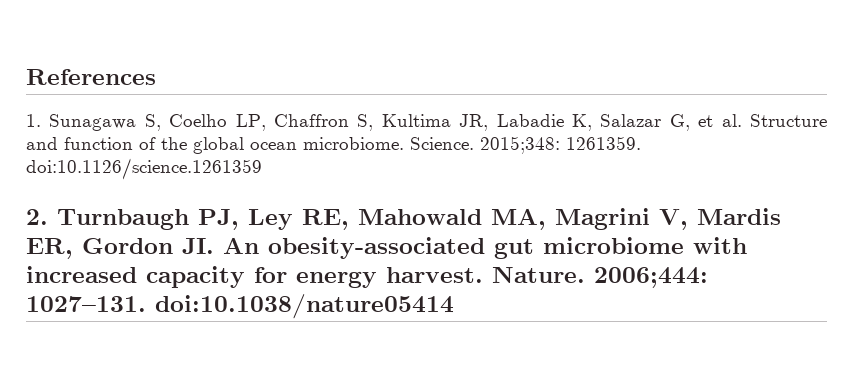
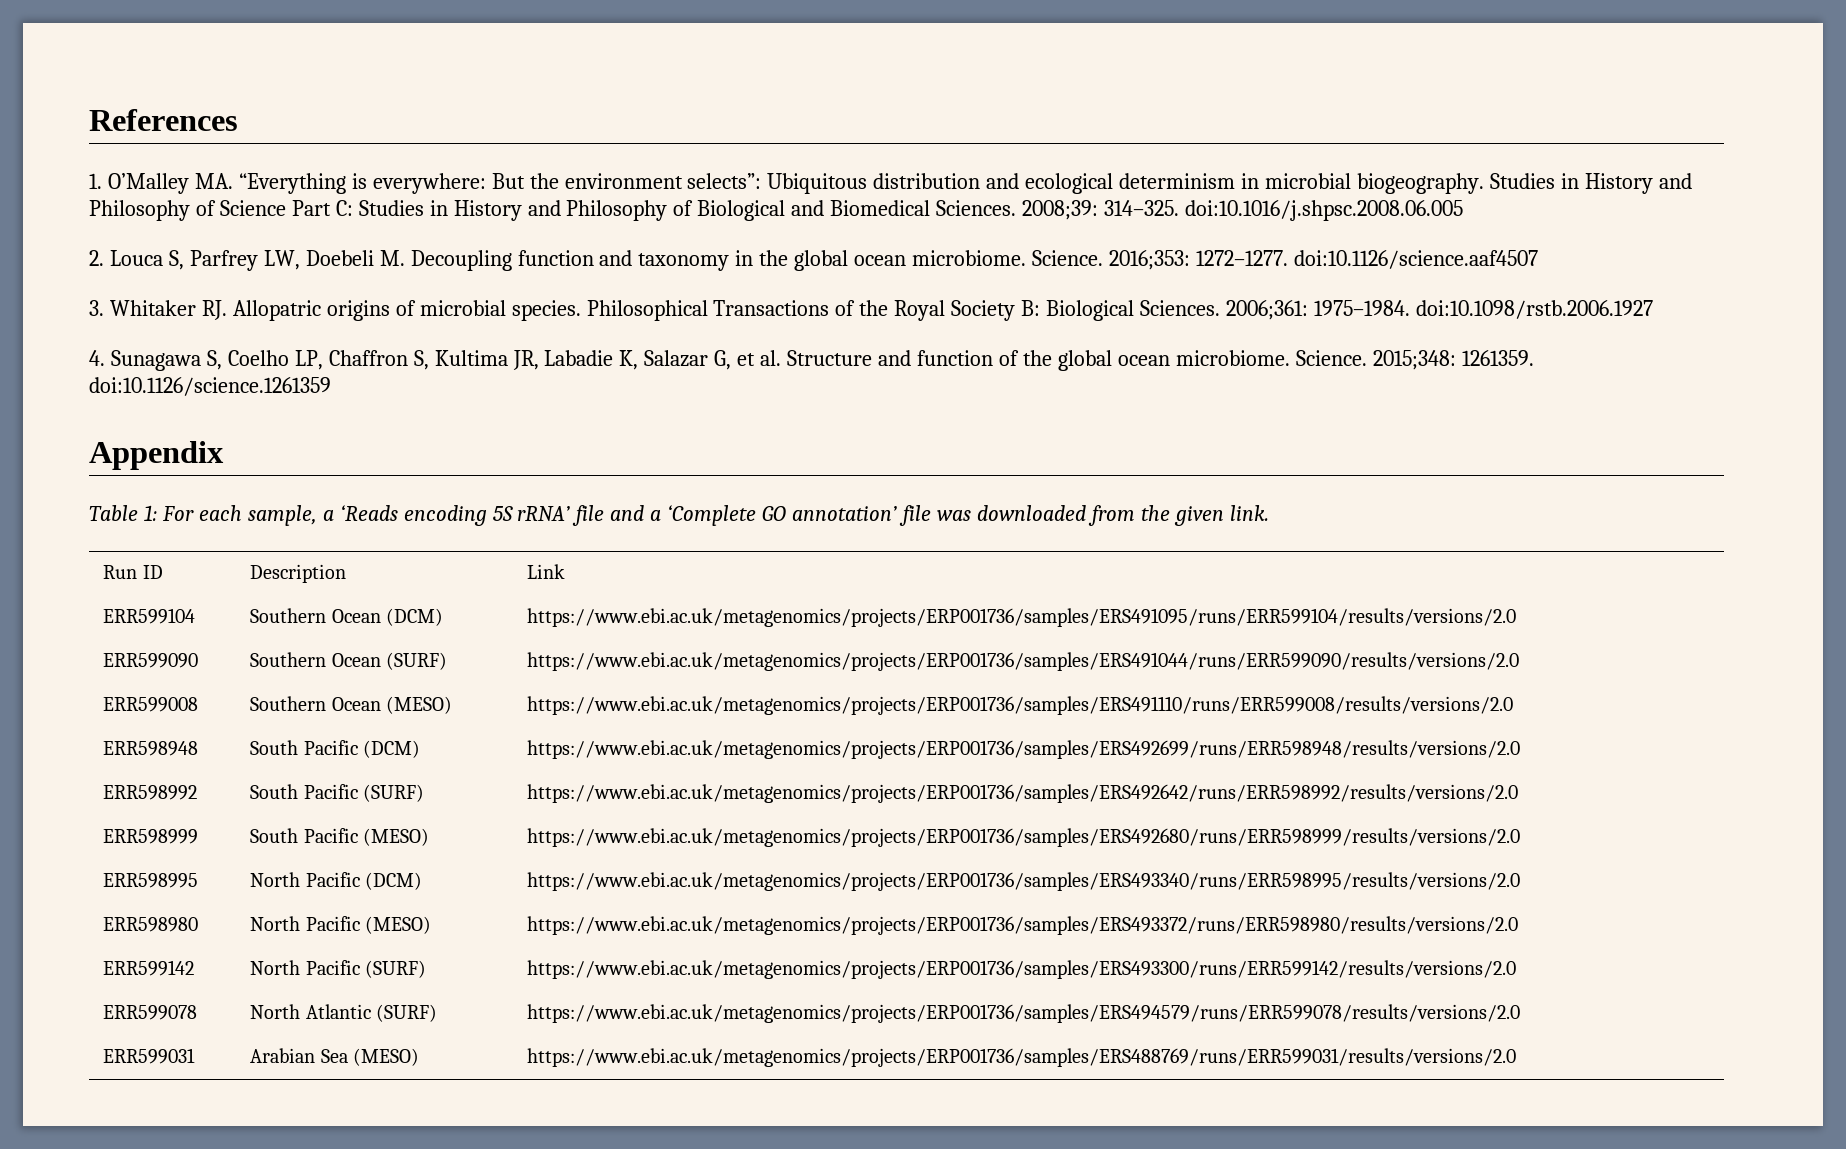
(41, 120) none -> [107,173,1692,194] [89,200,1463,221] [89,250,1538,271] [89,300,1653,321] [89,350,105,366] O’Malley MA. “Everything is everywhere: But the environment selects”: Ubiquitous distribution and ecological determinism in microbial biogeography. Studies in History and Philosophy of Science Part C: Studies in History and Philosophy of Biological and Biomedical Sciences. 2008;39: 314–325. doi:10.1016/j.shpsc.2008.06.005 // 2. Louca S, Parfrey LW, Doebeli M. Decoupling function and taxonomy in the global ocean microbiome. Science. 2016;353: 1272–1277. doi:10.1126/science.aaf4507 // 3. Whitaker RJ. Allopatric origins of microbial species. Philosophical Transactions of the Royal Society B: Biological Sciences. 2006;361: 1975–1984. doi:10.1098/rstb.2006.1927 // 4.
[26,208,781,230] [26,237,747,259] [26,266,708,288] [26,294,454,319] 2. Turnbaugh PJ, Ley RE, Mahowald MA, Magrini V, Mardis ER, Gordon JI. An obesity-associated gut microbiome with increased capacity for energy harvest. Nature. 2006;444: 1027–131. doi:10.1038/nature05414 -> [89,441,224,470] [89,505,1269,526] [103,565,163,579] [250,564,347,583] [527,564,566,579] [103,608,196,624] [250,608,444,626] [527,608,1517,627] [103,653,199,668] [250,652,448,670] [527,652,1520,671] [103,697,199,712] [250,696,453,714] [527,696,1514,715] [103,741,199,756] [250,740,421,758] [527,740,1521,759] [103,785,198,800] [250,784,425,802] [527,784,1519,803] [103,829,199,844] [250,828,430,846] [527,828,1521,847] [103,873,199,888] [250,872,423,890] [527,872,1521,891] [103,917,199,932] [250,916,432,934] [527,916,1519,935] [103,960,195,976] [250,960,427,978] [527,960,1517,979] [103,1005,198,1020] [250,1004,438,1022] [527,1004,1521,1023] [103,1048,196,1064] [250,1048,420,1066] [527,1048,1517,1067] Appendix // Table 1: For each sample, a ‘Reads encoding 5S rRNA’ file and a ‘Complete GO annotation’ file was downloaded from the given link. // Run ID | Description | Link // ERR599104 | Southern Ocean (DCM) | https://www.ebi.ac.uk/metagenomics/projects/ERP001736/samples/ERS491095/runs/ERR599104/results/versions/2.0 // ERR599090 | Southern Ocean (SURF) | https://www.ebi.ac.uk/metagenomics/projects/ERP001736/samples/ERS491044/runs/ERR599090/results/versions/2.0 // ERR599008 | Southern Ocean (MESO) | https://www.ebi.ac.uk/metagenomics/projects/ERP001736/samples/ERS491110/runs/ERR599008/results/versions/2.0 // ERR598948 | South Pacific (DCM) | https://www.ebi.ac.uk/metagenomics/projects/ERP001736/samples/ERS492699/runs/ERR598948/results/versions/2.0 // ERR598992 | South Pacific (SURF) | https://www.ebi.ac.uk/metagenomics/projects/ERP001736/samples/ERS492642/runs/ERR598992/results/versions/2.0 // ERR598999 | South Pacific (MESO) | https://www.ebi.ac.uk/metagenomics/projects/ERP001736/samples/ERS492680/runs/ERR598999/results/versions/2.0 // ERR598995 | North Pacific (DCM) | https://www.ebi.ac.uk/metagenomics/projects/ERP001736/samples/ERS493340/runs/ERR598995/results/versions/2.0 // ERR598980 | North Pacific (MESO) | https://www.ebi.ac.uk/metagenomics/projects/ERP001736/samples/ERS493372/runs/ERR598980/results/versions/2.0 // ERR599142 | North Pacific (SURF) | https://www.ebi.ac.uk/metagenomics/projects/ERP001736/samples/ERS493300/runs/ERR599142/results/versions/2.0 // ERR599078 | North Atlantic (SURF) | https://www.ebi.ac.uk/metagenomics/projects/ERP001736/samples/ERS494579/runs/ERR599078/results/versions/2.0 // ERR599031 | Arabian Sea (MESO) | https://www.ebi.ac.uk/metagenomics/projects/ERP001736/samples/ERS488769/runs/ERR599031/results/versions/2.0

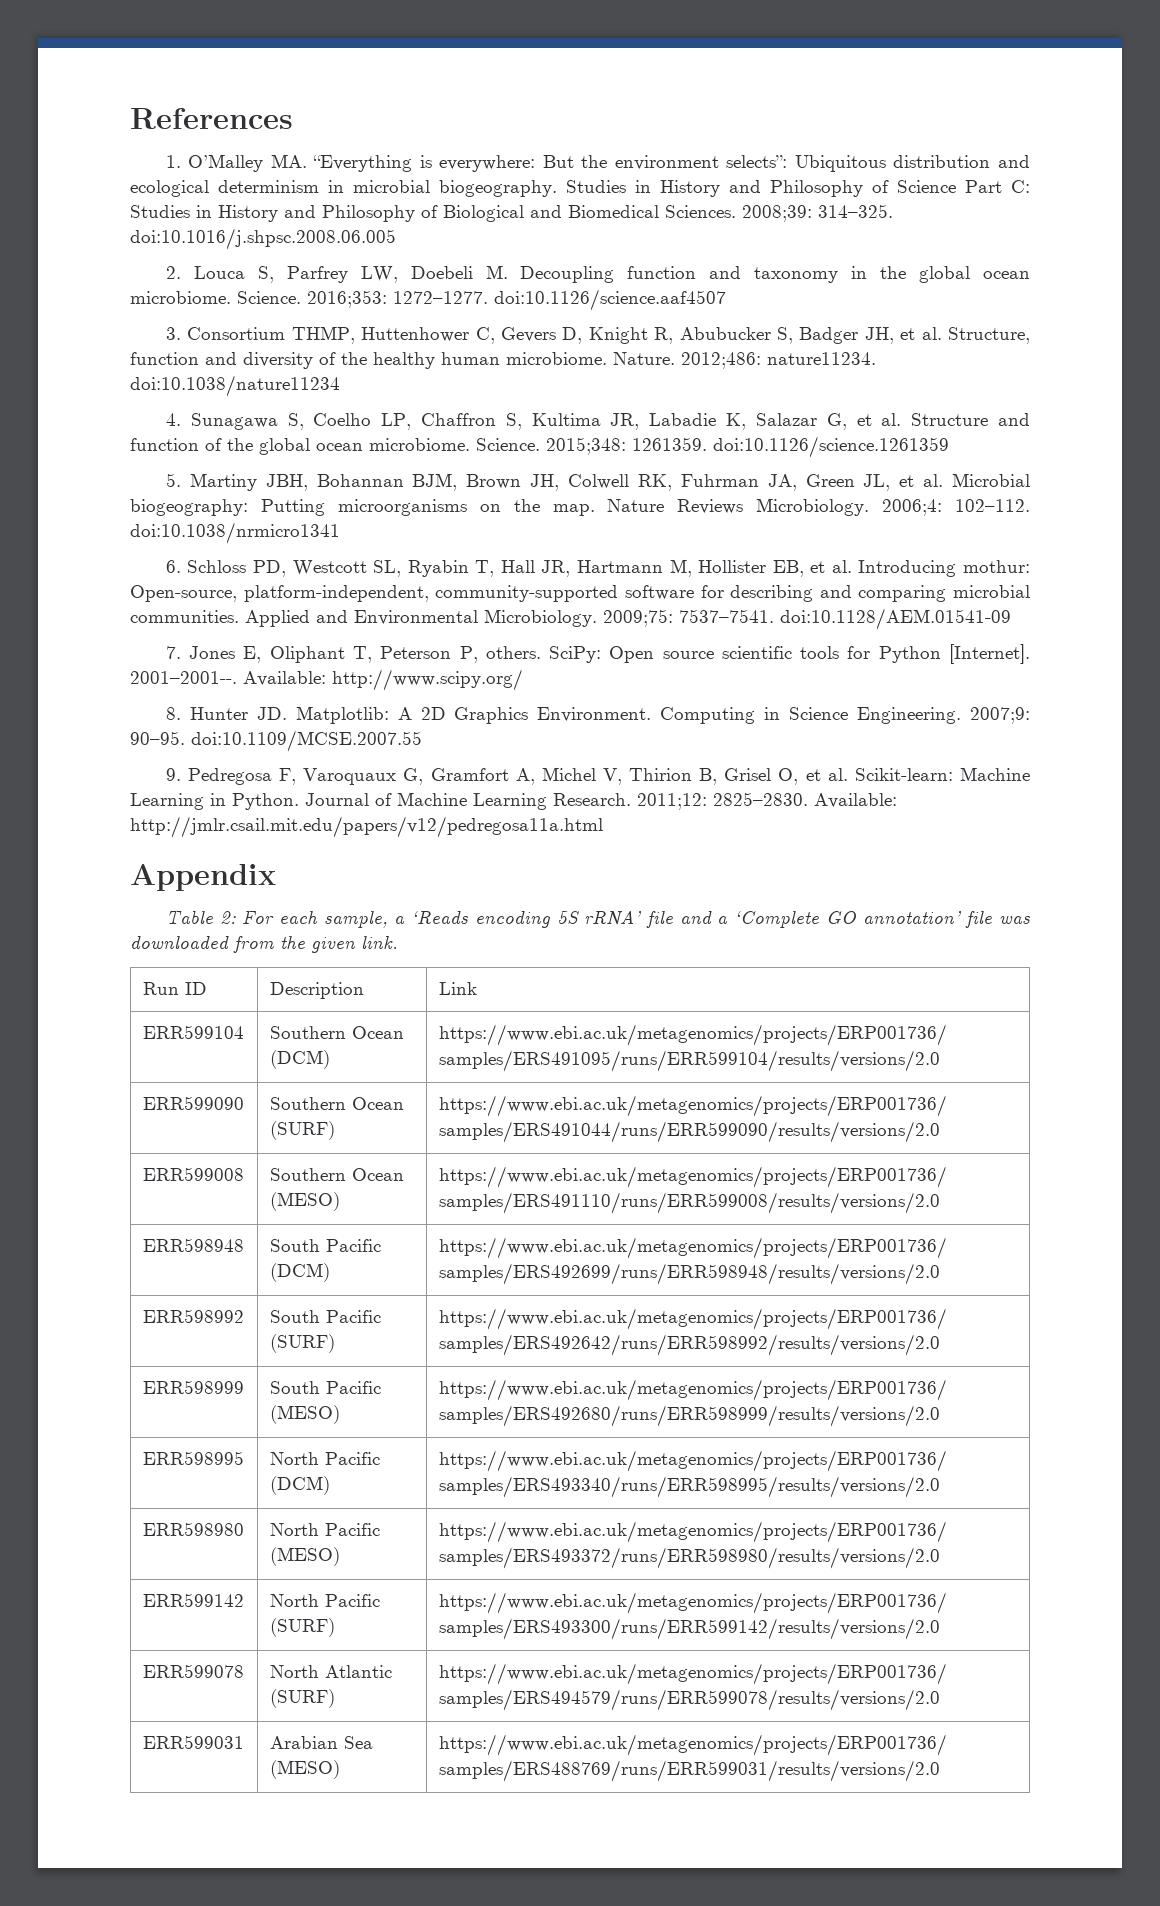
[109,300,1653,321] Whitaker RJ. Allopatric origins of microbial species. Philosophical Transactions of the Royal Society B: Biological Sciences. 2006;361: 1975–1984. doi:10.1098/rstb.2006.1927 -> [187,326,1030,344] [130,352,876,369] [130,375,340,397] Consortium THMP, Huttenhower C, Gevers D, Knight R, Abubucker S, Badger JH, et al. Structure, function and diversity of the healthy human microbiome. Nature. 2012;486: nature11234. doi:10.1038/nature11234
(331, 386) none -> [165,473,1030,491] [130,498,1030,516] [130,522,340,544] [165,559,1030,577] [130,585,1030,602] [130,608,1011,630] [165,644,1030,664] [130,669,523,691] [165,706,1030,724] [130,730,422,752] [165,767,1030,785] [130,792,897,810] [130,816,603,838] // 5. Martiny JBH, Bohannan BJM, Brown JH, Colwell RK, Fuhrman JA, Green JL, et al. Microbial biogeography: Putting microorganisms on the map. Nature Reviews Microbiology. 2006;4: 102–112. doi:10.1038/nrmicro1341 // 6. Schloss PD, Westcott SL, Ryabin T, Hall JR, Hartmann M, Hollister EB, et al. Introducing mothur: Open-source, platform-independent, community-supported software for describing and comparing microbial communities. Applied and Environmental Microbiology. 2009;75: 7537–7541. doi:10.1128/AEM.01541-09 // 7. Jones E, Oliphant T, Peterson P, others. SciPy: Open source scientific tools for Python [Internet]. 2001–2001--. Available: http://www.scipy.org/ // 8. Hunter JD. Matplotlib: A 2D Graphics Environment. Computing in Science Engineering. 2007;9: 90–95. doi:10.1109/MCSE.2007.55 // 9. Pedregosa F, Varoquaux G, Gramfort A, Michel V, Thirion B, Grisel O, et al. Scikit-learn: Machine Learning in Python. Journal of Machine Learning Research. 2011;12: 2825–2830. Available: http://jmlr.csail.mit.edu/papers/v12/pedregosa11a.html
[143,505,157,521] 1: -> [219,911,236,924] 2:

